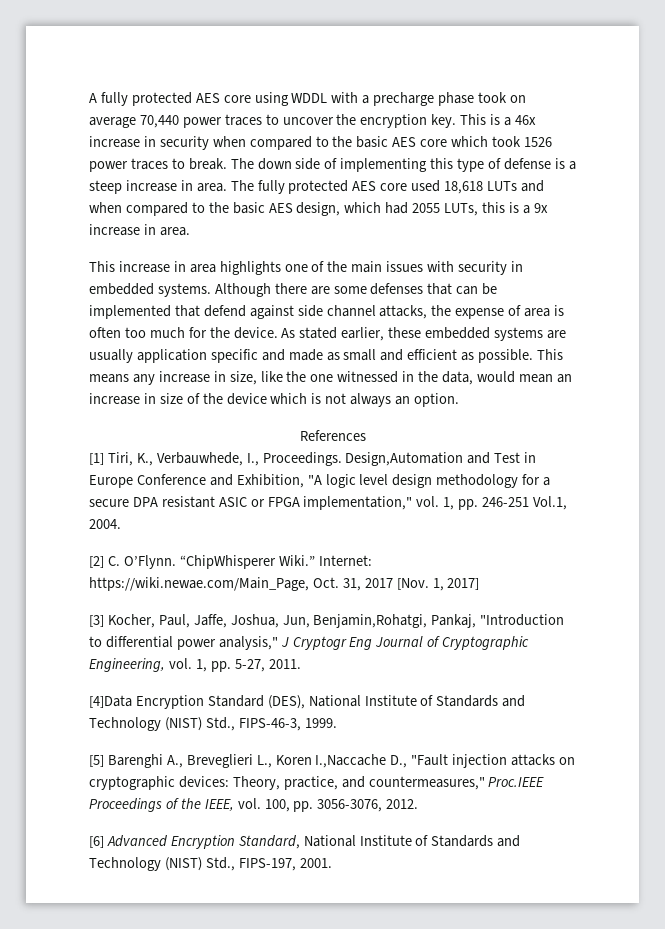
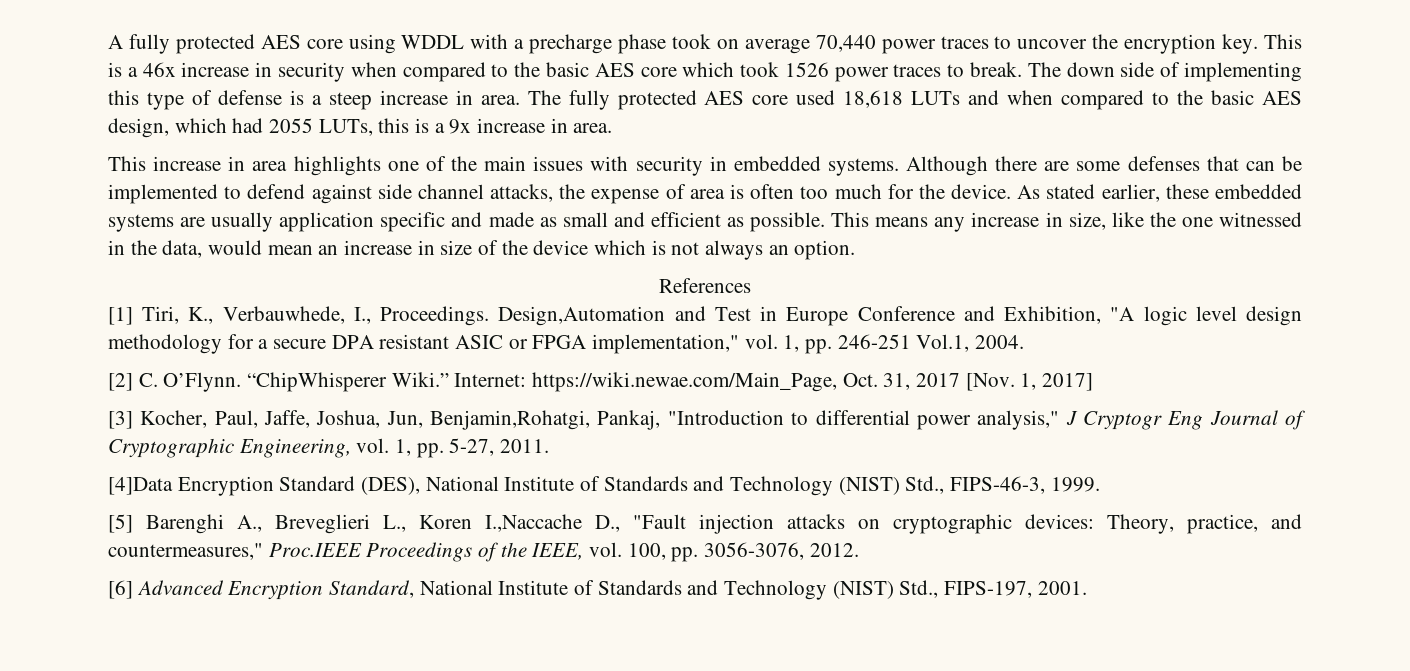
[174,305,200,317] that -> [224,186,242,199] to

